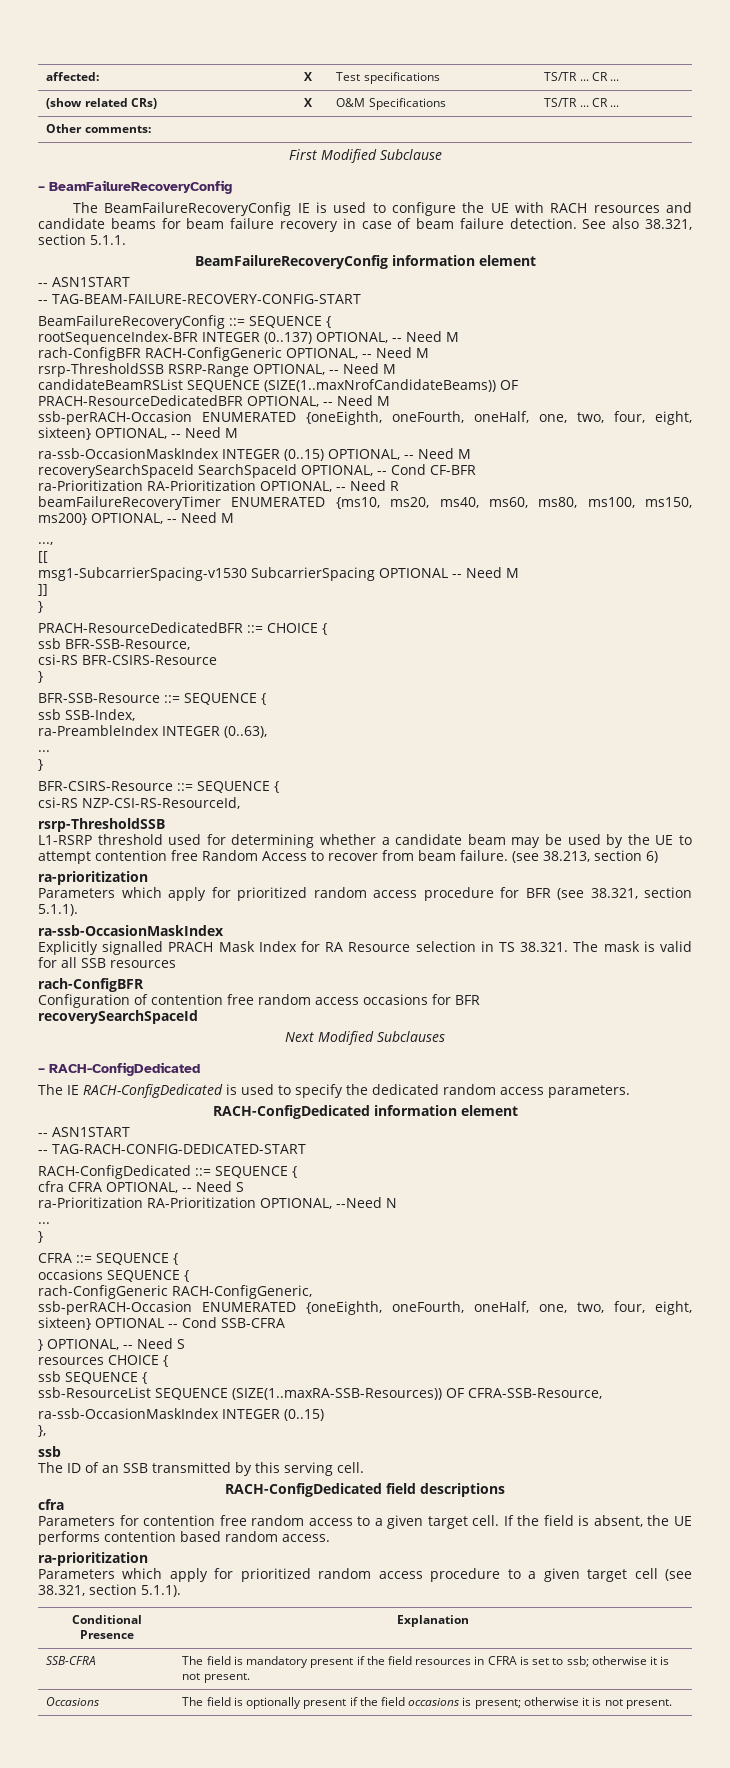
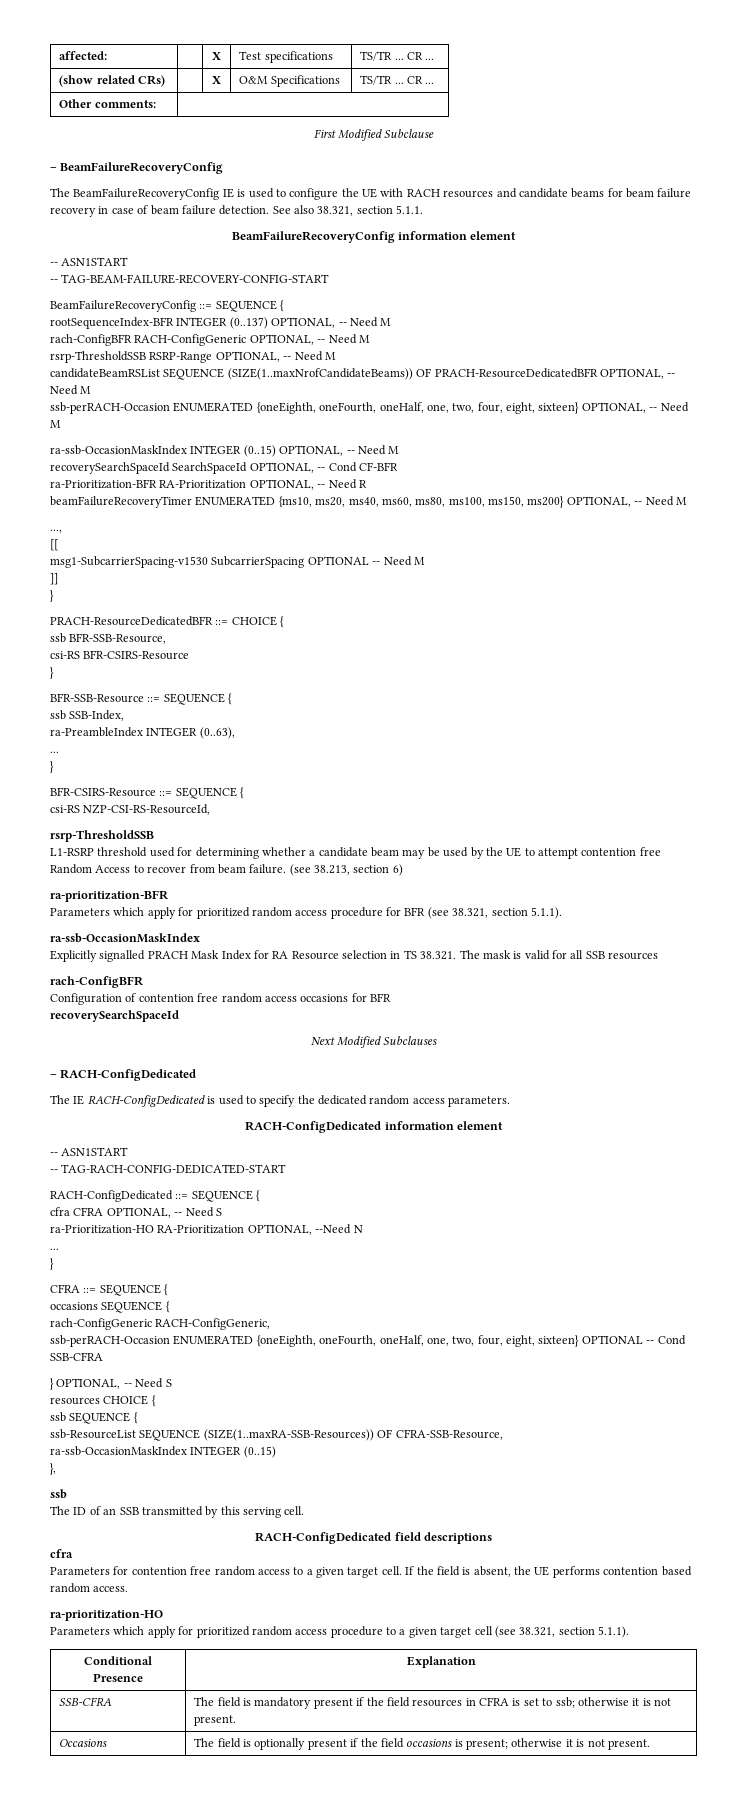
[38,480,143,491] ra-Prioritization -> [50,479,157,489] ra-Prioritization-BFR
[38,871,148,885] ra-prioritization -> [50,890,168,902] ra-prioritization-BFR
[38,1197,143,1208] ra-Prioritization -> [50,1225,154,1234] ra-Prioritization-HO
[38,1552,148,1566] ra-prioritization -> [50,1610,163,1621] ra-prioritization-HO

